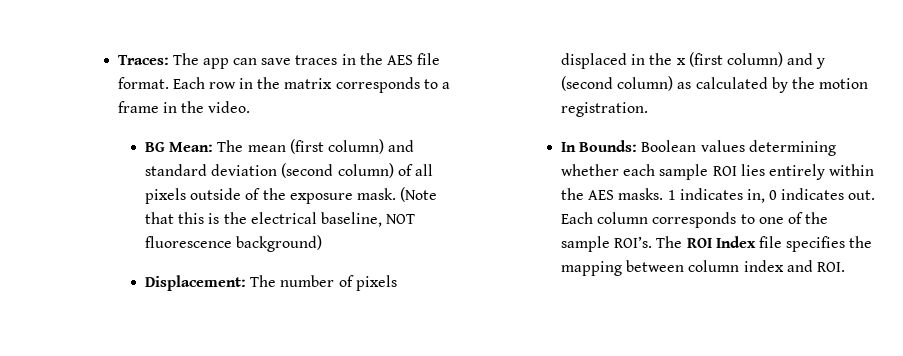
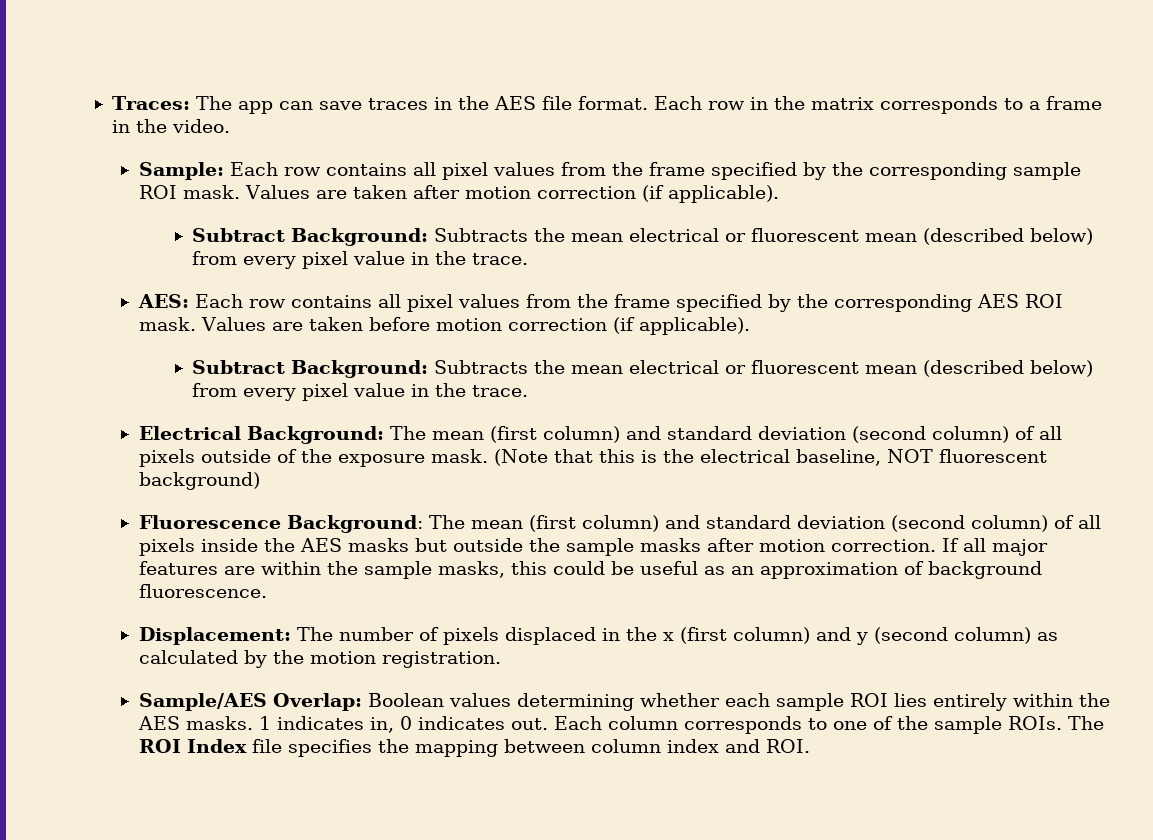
[144,142,214,152] BG Mean: -> [138,162,1081,180] [138,185,779,203] [192,228,1094,246] [192,251,529,269] [137,294,1063,312] [138,317,750,335] [192,360,1094,378] [192,383,529,401] [138,426,384,444] Sample: Each row contains all pixel values from the frame specified by the corresponding sample ROI mask. Values are taken after motion correction (if applicable). // Subtract Background: Subtracts the mean electrical or fluorescent mean (described below) from every pixel value in the trace. // AES: Each row contains all pixel values from the frame specified by the corresponding AES ROI mask. Values are taken before motion correction (if applicable). // Subtract Background: Subtracts the mean electrical or fluorescent mean (described below) from every pixel value in the trace. // Electrical Background:
[144,236,232,248] fluorescence -> [938,449,1047,463] fluorescent
(323, 243) none -> [138,515,1101,533] [138,538,1048,556] [138,561,1042,579] [138,584,267,598] // Fluorescence Background: The mean (first column) and standard deviation (second column) of all pixels inside the AES masks but outside the sample masks after motion correction. If all major features are within the sample masks, this could be useful as an approximation of background fluorescence.
[560,140,638,152] In Bounds: -> [138,693,362,711] Sample/AES Overlap:
[614,236,653,248] ROI’s. -> [1007,716,1062,730] ROIs.

